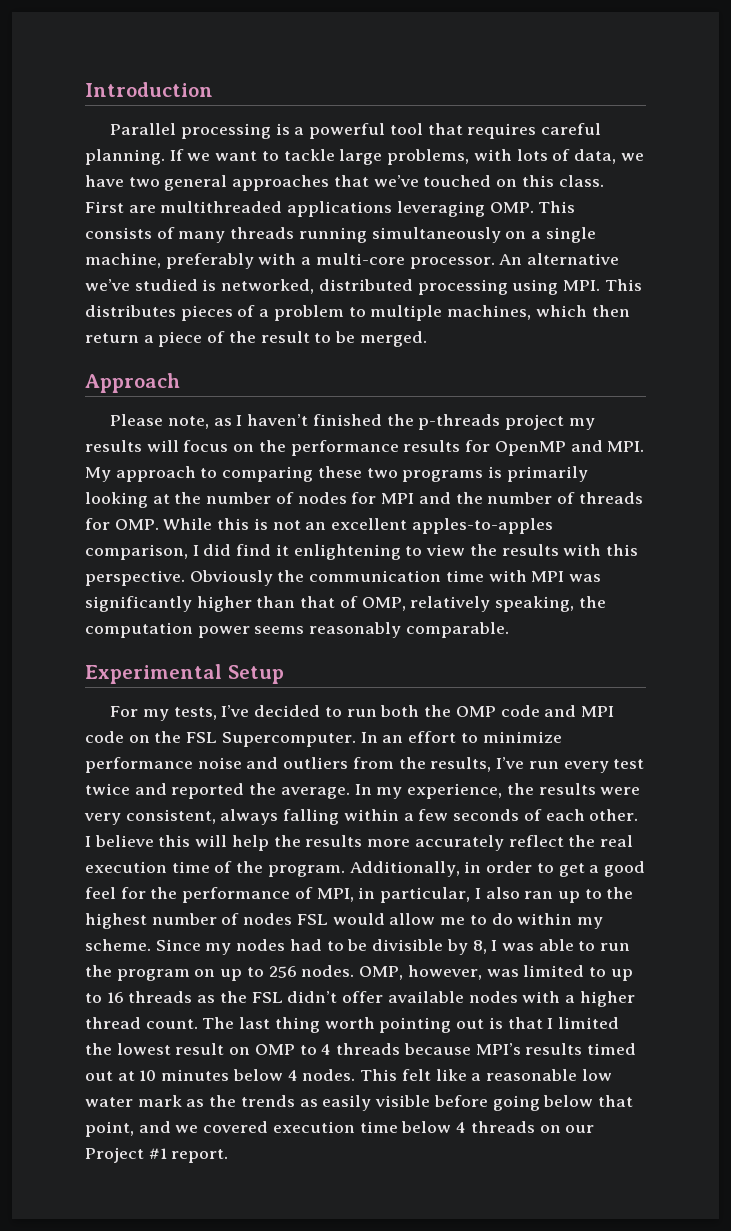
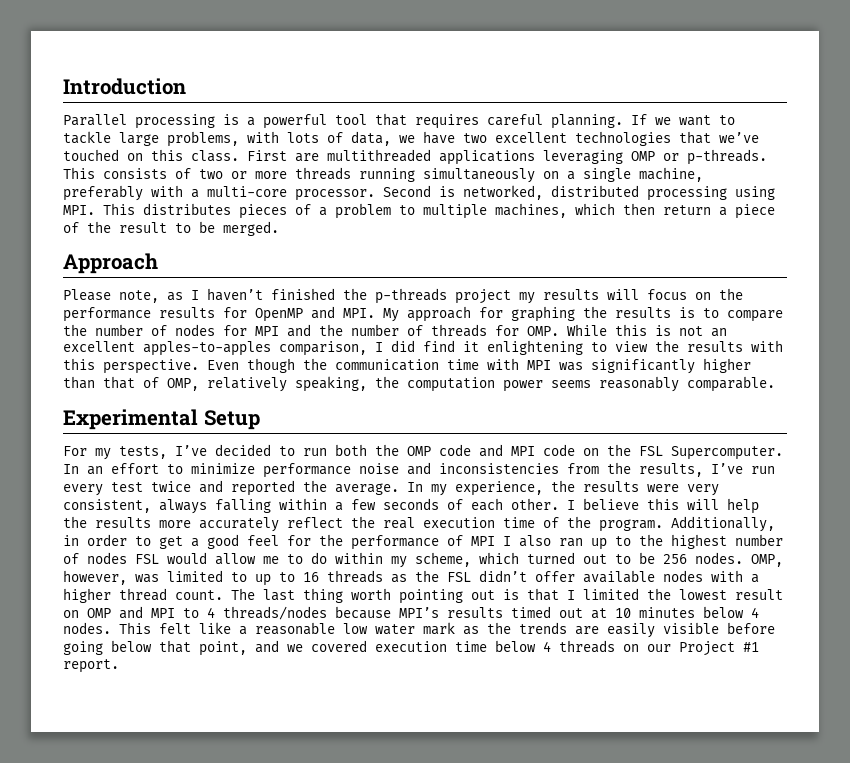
[164,175,330,191] general approaches -> [495,131,671,146] excellent technologies
[489,201,576,213] [85,227,226,243] OMP. This consists of many -> [631,149,767,165] [63,167,287,179] OMP or p-threads. This consists of two or more
[499,253,620,265] [85,279,198,291] An alternative we’ve studied -> [383,185,431,197] Second
[200,466,588,482] [85,492,170,508] to comparing these two programs is primarily looking at -> [479,306,783,322] for graphing the results is to compare
[189,570,273,586] Obviously -> [207,358,295,373] Even though
[283,757,349,769] outliers -> [439,463,559,474] inconsistencies
[316,887,471,903] MPI, in particular, -> [471,536,495,546] MPI
[85,939,631,955] [85,965,264,981] scheme. Since my nodes had to be divisible by 8, I was able to run the program on up to -> [415,552,655,567] scheme, which turned out to be
(295, 1049) none -> [119,606,175,619] and MPI
[336,1043,401,1055] threads -> [223,606,327,620] threads/nodes
[299,1099,318,1107] as -> [575,626,599,635] are

